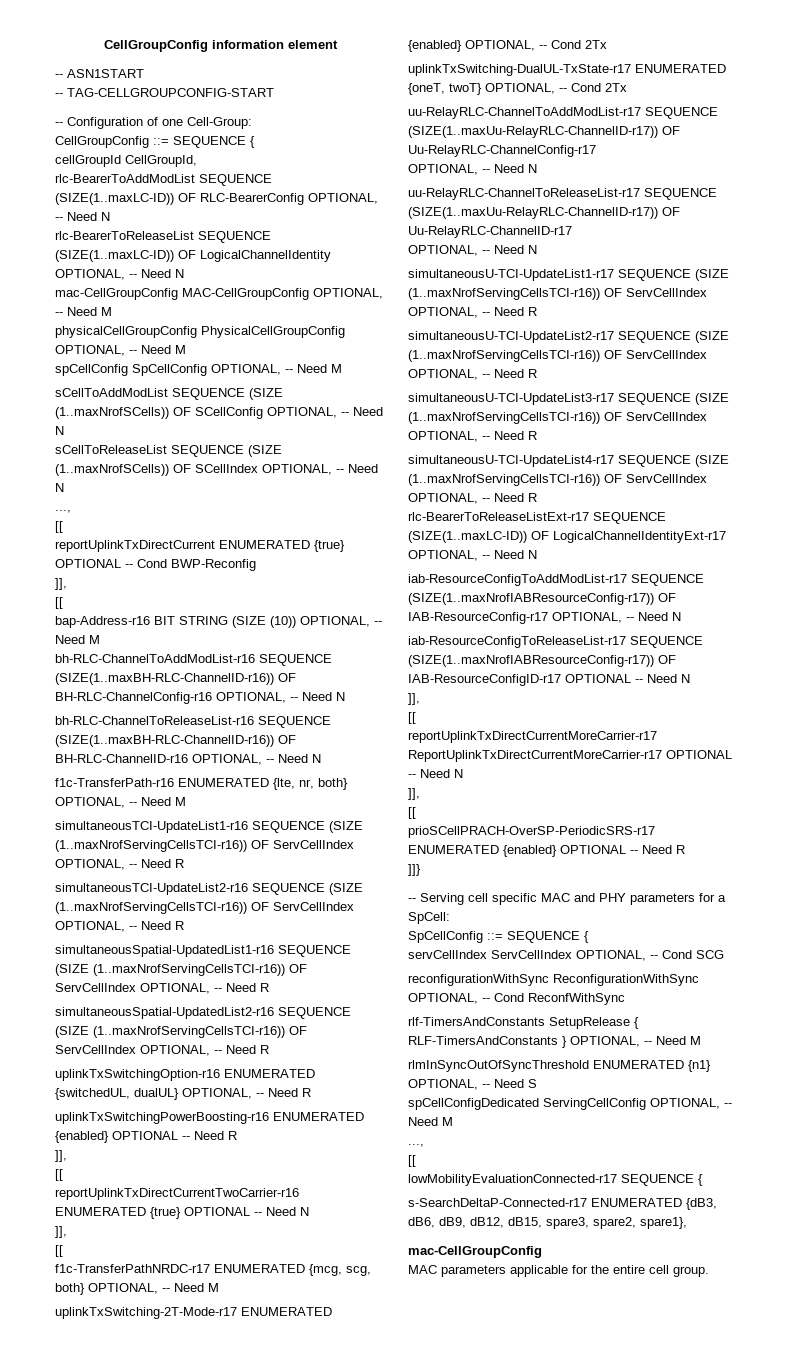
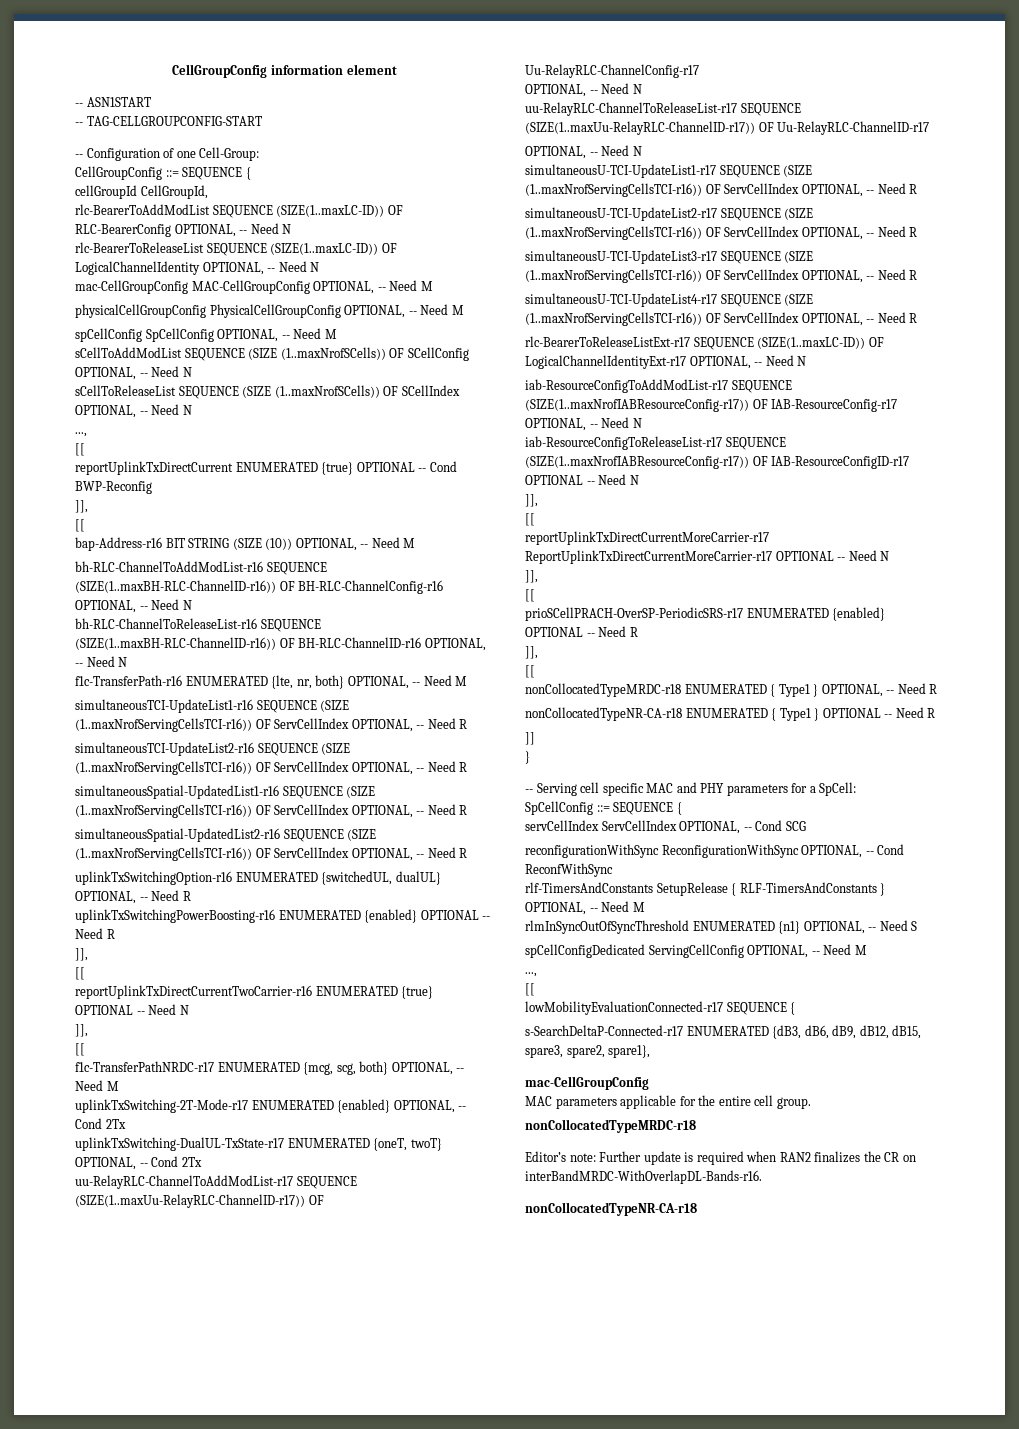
[408,864,421,876] ]]} -> [525,646,538,659] [525,665,535,678] [525,683,938,697] [525,707,936,721] [525,732,535,745] [525,751,530,764] ]], // [[ // nonCollocatedTypeMRDC-r18 ENUMERATED { Type1 } OPTIONAL, -- Need R // nonCollocatedTypeNR-CA-r18 ENUMERATED { Type1 } OPTIONAL -- Need R // ]] // }
(709, 1271) none -> [525,1119,696,1133] [525,1151,916,1165] [525,1170,762,1184] [525,1202,697,1216] // nonCollocatedTypeMRDC-r18 // Editor’s note: Further update is required when RAN2 finalizes the CR on interBandMRDC-WithOverlapDL-Bands-r16. // nonCollocatedTypeNR-CA-r18

